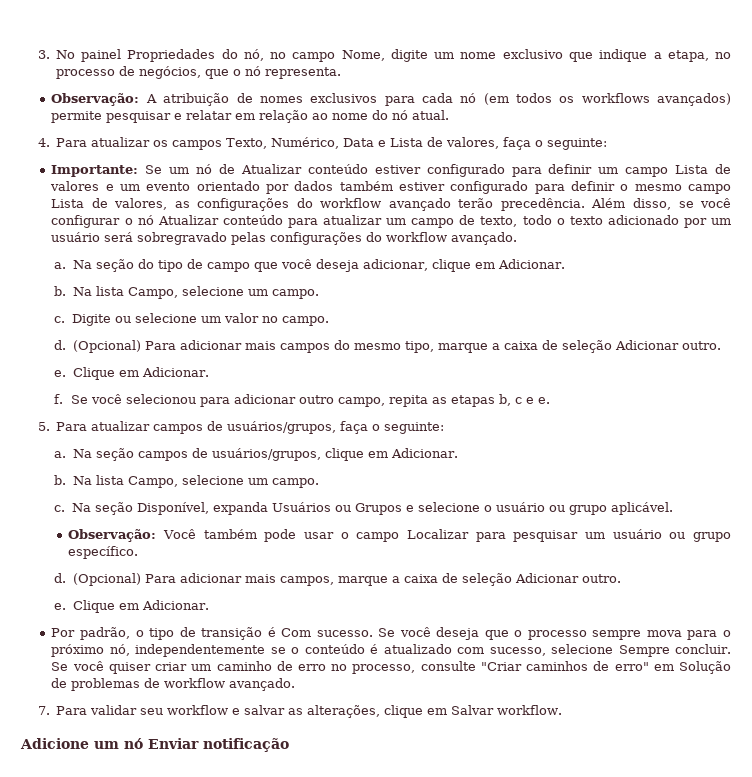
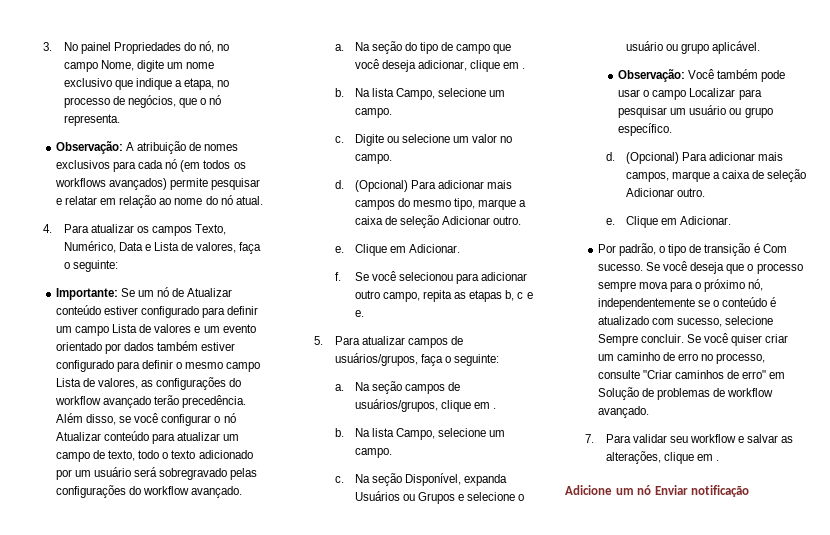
[497,259,565,269] Adicionar. -> [522,68,526,69] .
[390,448,458,458] Adicionar. -> [493,408,497,409] .
[450,705,562,715] Salvar workflow. -> [715,460,719,461] .

